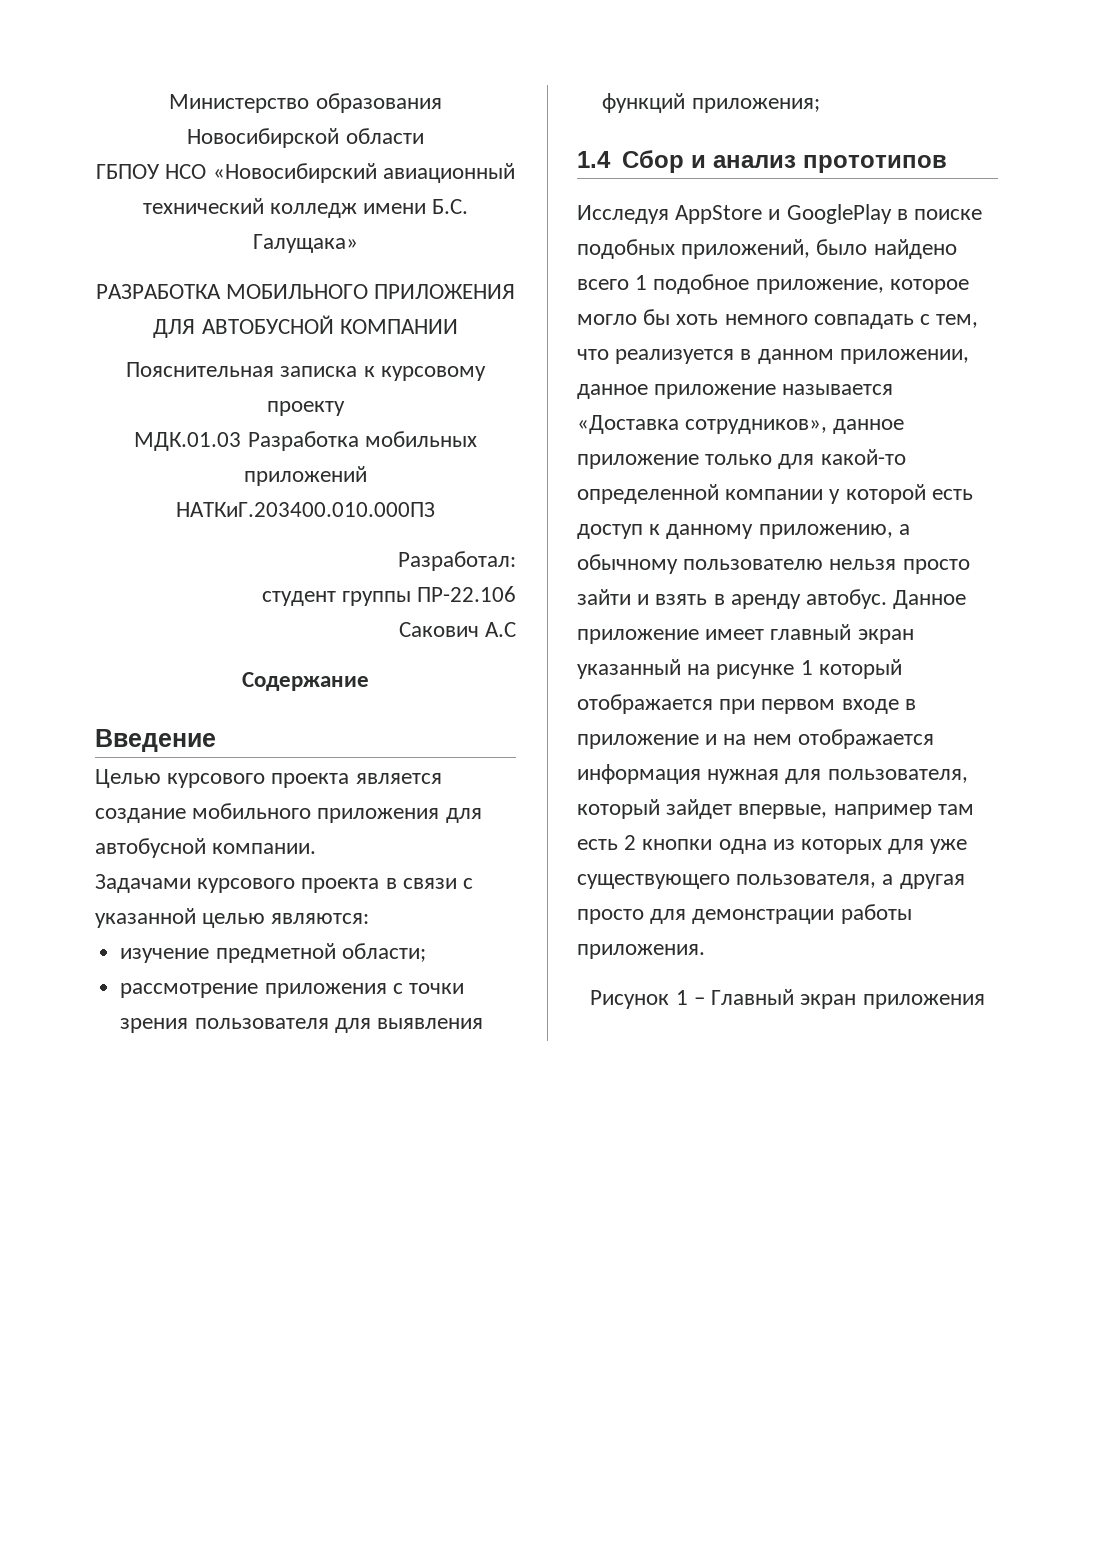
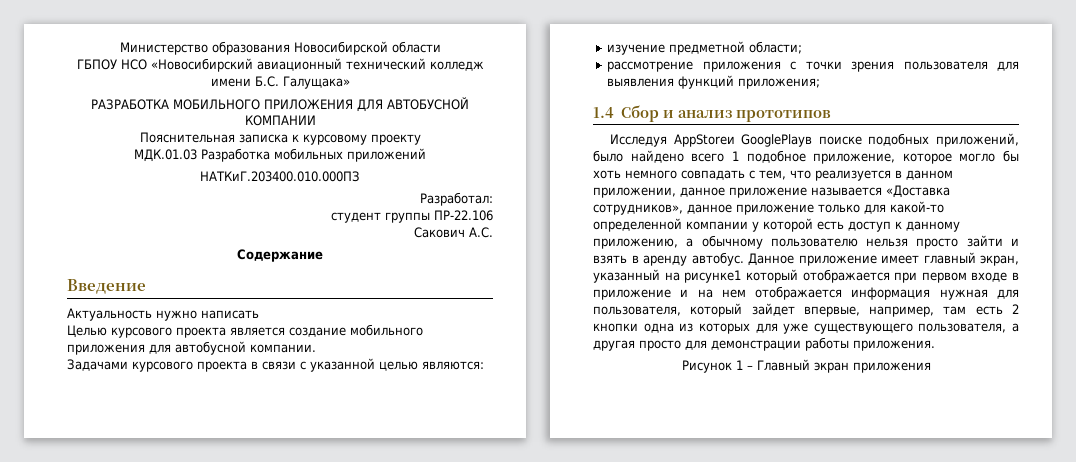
[484,622,516,637] А.С -> [469,227,493,238] А.С.
(216, 740) none -> [67,308,259,321] // Актуальность нужно написать
[675,204,908,224] AppStore и GooglePlay в -> [673,134,813,147] AppStoreи GooglePlayв
[857,629,914,644] экран -> [980,255,1019,266] экран,
[716,660,813,679] рисунке 1 -> [684,270,742,283] рисунке1
[833,804,932,819] например -> [869,306,935,317] например,

